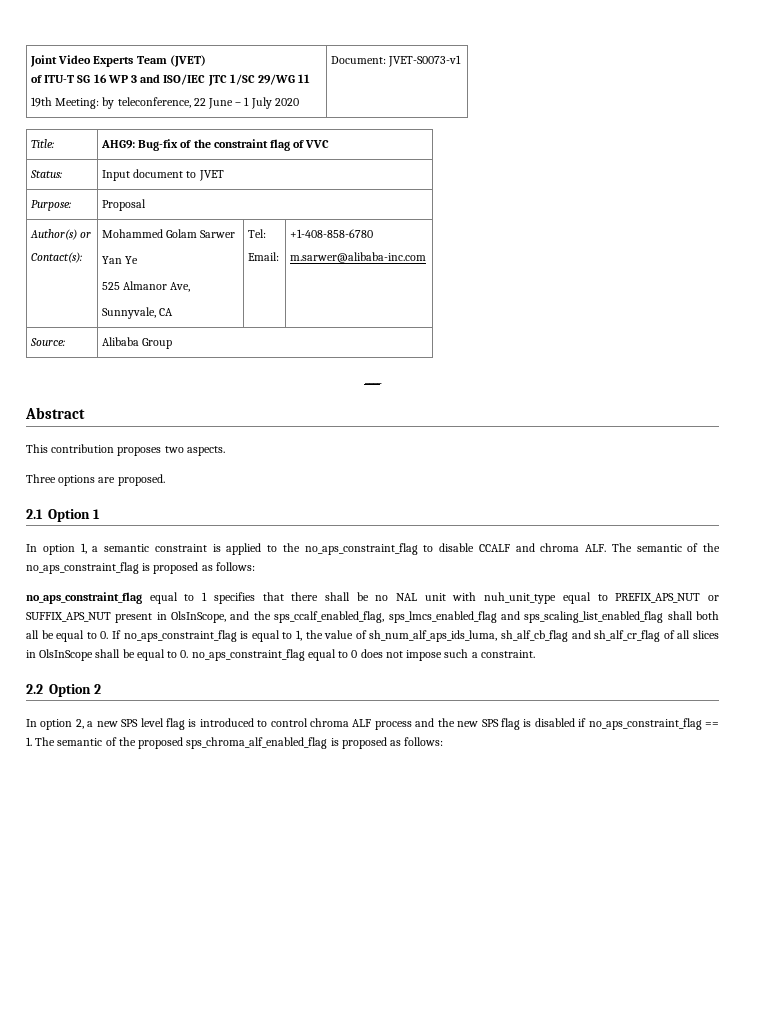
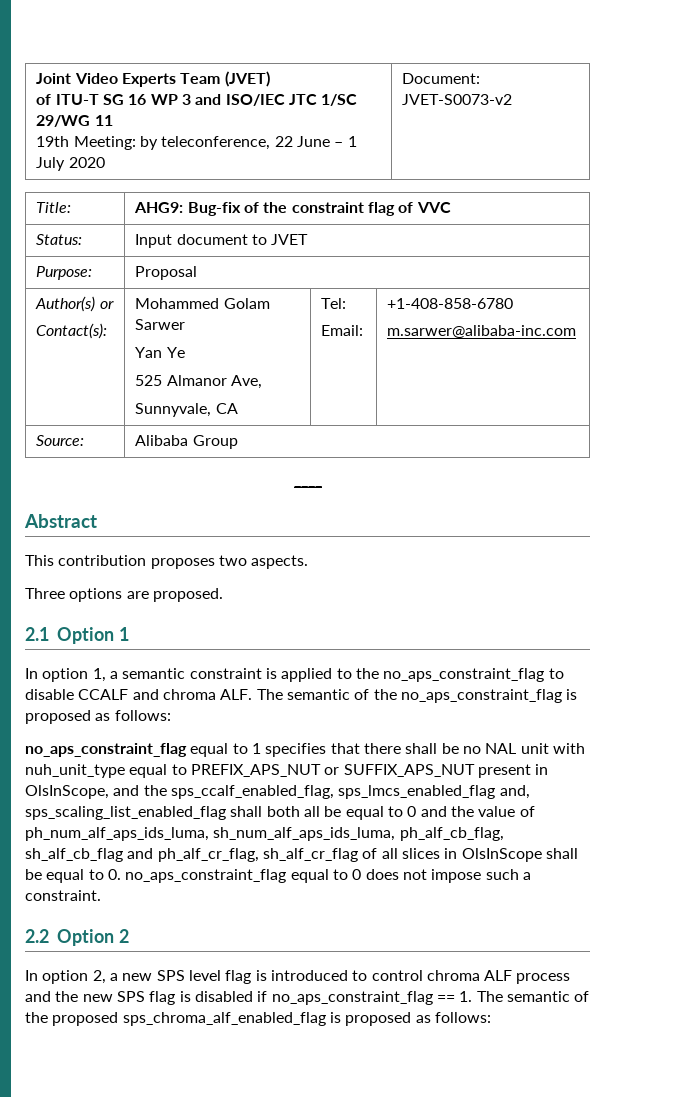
[388,55,462,67] JVET-S0073-v1 -> [402,94,513,105] JVET-S0073-v2
[500,611,520,620] and -> [499,785,530,799] and,
[100,630,498,642] 0. If no_aps_constraint_flag is equal to 1, the value of sh_num_alf_aps_ids_luma, -> [407,806,535,817] [25,827,504,841] 0 and the value of ph_num_alf_aps_ids_luma, sh_num_alf_aps_ids_luma, ph_alf_cb_flag,
(591, 634) none -> [157,848,259,862] ph_alf_cr_flag,

